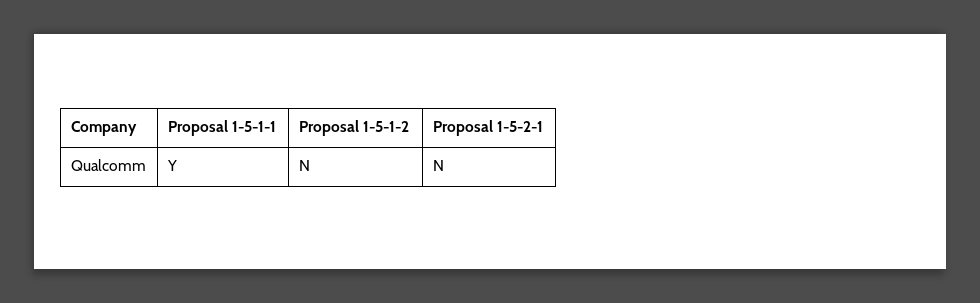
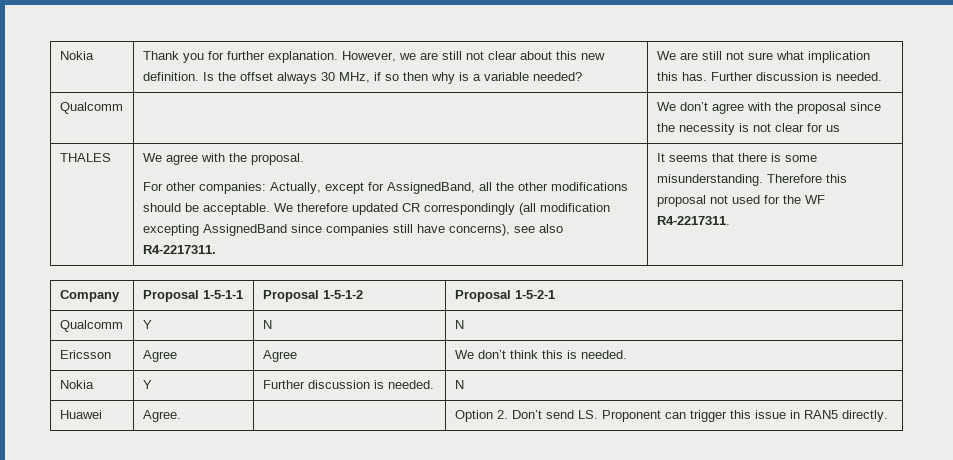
(70, 128) none -> [59,51,94,60] [142,51,605,63] [142,72,582,84] [656,51,870,63] [656,72,882,81] [59,102,123,114] [656,102,881,114] [656,123,840,135] [59,153,111,162] [142,153,304,165] [142,182,628,194] [142,203,610,215] [142,224,563,236] [142,245,216,254] [656,153,817,162] [656,174,847,186] [656,195,825,207] [656,216,730,225] Nokia | Thank you for further explanation. However, we are still not clear about this new definition. Is the offset always 30 MHz, if so then why is a variable needed? | We are still not sure what implication this has. Further discussion is needed. // Qualcomm | | We don’t agree with the proposal since the necessity is not clear for us // THALES | We agree with the proposal. // For other companies: Actually, except for AssignedBand, all the other modifications should be acceptable. We therefore updated CR correspondingly (all modification excepting AssignedBand since companies still have concerns), see also R4-2217311. | It seems that there is some misunderstanding. Therefore this proposal not used for the WF R4-2217311. //
(444, 165) none -> [59,350,111,359] [142,350,177,362] [262,350,297,362] [454,350,627,359] [59,380,94,389] [142,380,152,389] [262,380,434,389] [454,380,464,389] [59,410,102,419] [142,410,181,422] [454,410,888,422] // Ericsson | Agree | Agree | We don’t think this is needed. // Nokia | Y | Further discussion is needed. | N // Huawei | Agree. | | Option 2. Don’t send LS. Proponent can trigger this issue in RAN5 directly.

